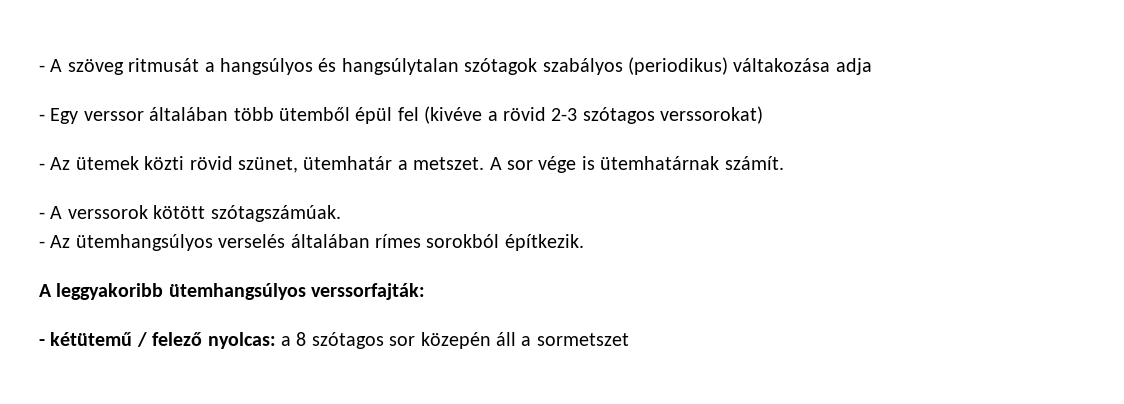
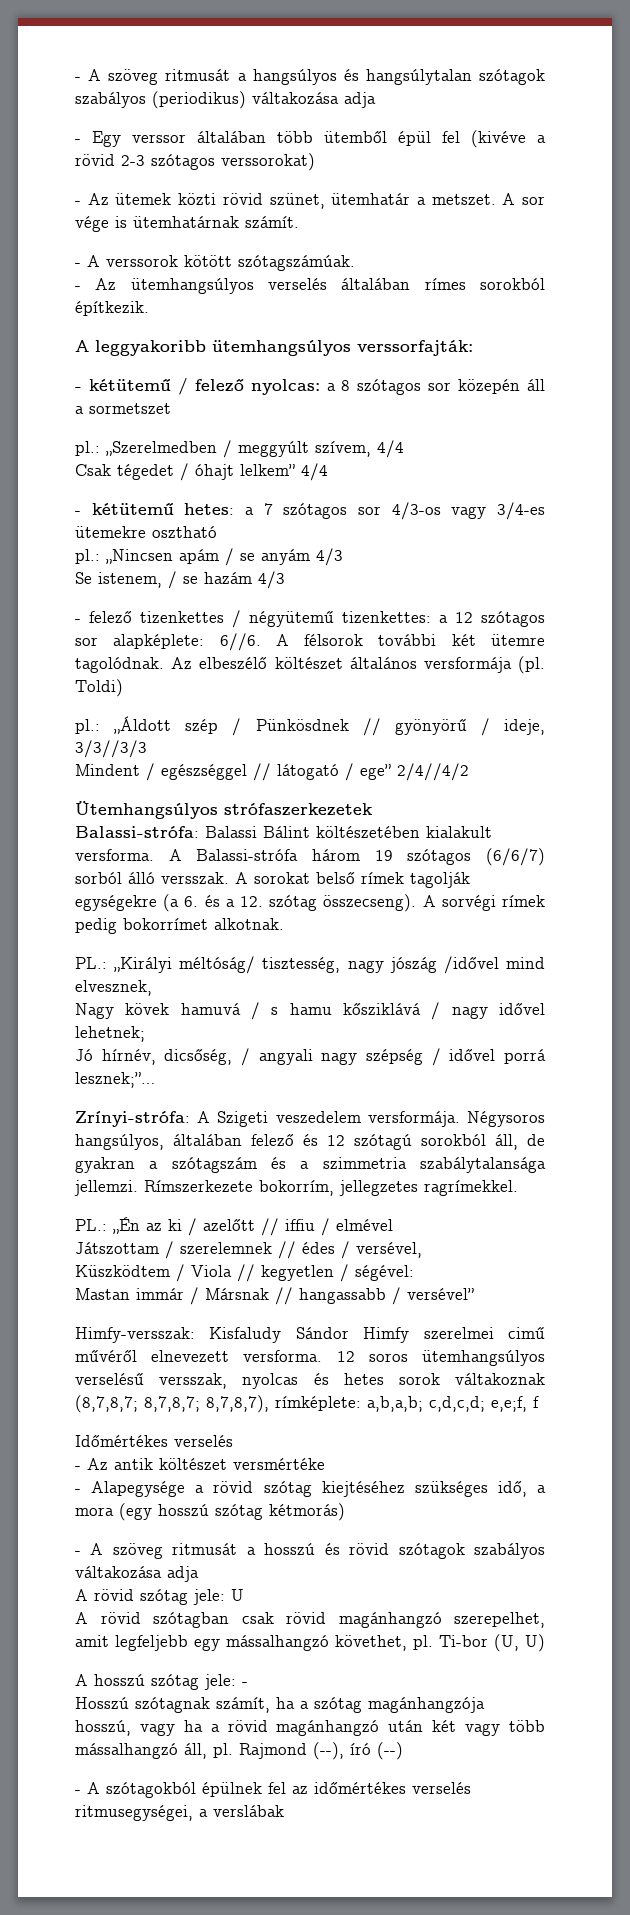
(629, 339) none -> [75,440,404,458] [75,463,328,481] [75,502,545,520] [75,526,217,538] [75,548,343,566] [75,571,285,589] [75,610,545,628] [75,633,545,651] [75,656,545,674] [75,679,123,697] [75,716,545,736] [75,740,147,758] [75,763,469,781] [75,801,373,819] [75,826,492,838] [75,848,545,866] [75,872,470,888] [75,894,545,912] [75,918,284,934] [75,956,546,974] [75,980,152,996] [75,1002,545,1020] [75,1026,145,1042] [75,1048,546,1066] [75,1072,155,1088] [75,1111,545,1127] [75,1134,545,1150] [75,1157,546,1173] [74,1180,518,1196] [75,1217,393,1236] [75,1241,422,1259] [75,1264,414,1282] [75,1287,474,1305] [75,1327,545,1343] [75,1350,545,1366] [75,1373,545,1389] [75,1395,539,1413] [75,1435,233,1447] [75,1458,325,1470] [75,1481,546,1497] [75,1503,345,1521] [75,1543,545,1559] [75,1566,199,1582] [75,1589,244,1605] [75,1612,545,1628] [75,1634,545,1652] [75,1674,248,1690] [75,1697,485,1713] [75,1720,546,1736] [75,1742,403,1760] [75,1782,471,1798] [75,1805,284,1821] // pl.: „Szerelmedben / meggyúlt szívem, 4/4 // Csak tégedet / óhajt lelkem” 4/4 // - kétütemű hetes: a 7 szótagos sor 4/3-os vagy 3/4-es ütemekre osztható // pl.: „Nincsen apám / se anyám 4/3 // Se istenem, / se hazám 4/3 // - felező tizenkettes / négyütemű tizenkettes: a 12 szótagos sor alapképlete: 6//6. A félsorok további két ütemre tagolódnak. Az elbeszélő költészet általános versformája (pl. Toldi) // pl.: „Áldott szép / Pünkösdnek // gyönyörű / ideje, 3/3//3/3 // Mindent / egészséggel // látogató / ege” 2/4//4/2 // Ütemhangsúlyos strófaszerkezetek // Balassi-strófa: Balassi Bálint költészetében kialakult versforma. A Balassi-strófa három 19 szótagos (6/6/7) sorból álló versszak. A sorokat belső rímek tagolják egységekre (a 6. és a 12. szótag összecseng). A sorvégi rímek pedig bokorrímet alkotnak. // PL.: „Királyi méltóság/ tisztesség, nagy jószág /idővel mind elvesznek, // Nagy kövek hamuvá / s hamu kősziklává / nagy idővel lehetnek; // Jó hírnév, dicsőség, / angyali nagy szépség / idővel porrá lesznek;”… // Zrínyi-strófa: A Szigeti veszedelem versformája. Négysoros hangsúlyos, általában felező és 12 szótagú sorokból áll, de gyakran a szótagszám és a szimmetria szabálytalansága jellemzi. Rímszerkezete bokorrím, jellegzetes ragrímekkel. // PL.: „Én az ki / azelőtt // iffiu / elmével // Játszottam / szerelemnek // édes / versével, // Küszködtem / Viola // kegyetlen / ségével: // Mastan immár / Mársnak // hangassabb / versével” // Himfy-versszak: Kisfaludy Sándor Himfy szerelmei cimű művéről elnevezett versforma. 12 soros ütemhangsúlyos verselésű versszak, nyolcas és hetes sorok váltakoznak (8,7,8,7; 8,7,8,7; 8,7,8,7), rímképlete: a,b,a,b; c,d,c,d; e,e;f, f // Időmértékes verselés // - Az antik költészet versmértéke // - Alapegysége a rövid szótag kiejtéséhez szükséges idő, a mora (egy hosszú szótag kétmorás) // - A szöveg ritmusát a hosszú és rövid szótagok szabályos váltakozása adja // A rövid szótag jele: U // A rövid szótagban csak rövid magánhangzó szerepelhet, amit legfeljebb egy mássalhangzó követhet, pl. Ti-bor (U, U) // A hosszú szótag jele: - // Hosszú szótagnak számít, ha a szótag magánhangzója hosszú, vagy ha a rövid magánhangzó után két vagy több mássalhangzó áll, pl. Rajmond (--), író (--) // - A szótagokból épülnek fel az időmértékes verselés ritmusegységei, a verslábak

